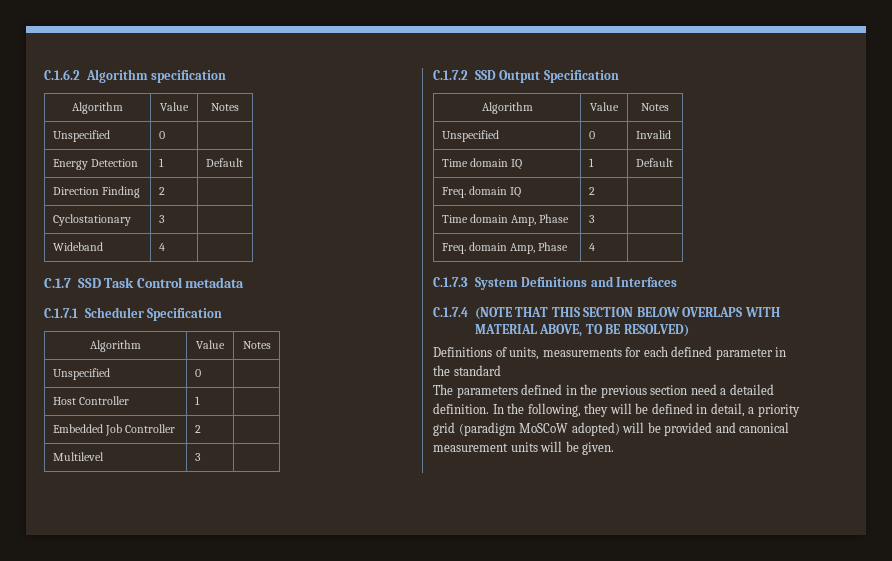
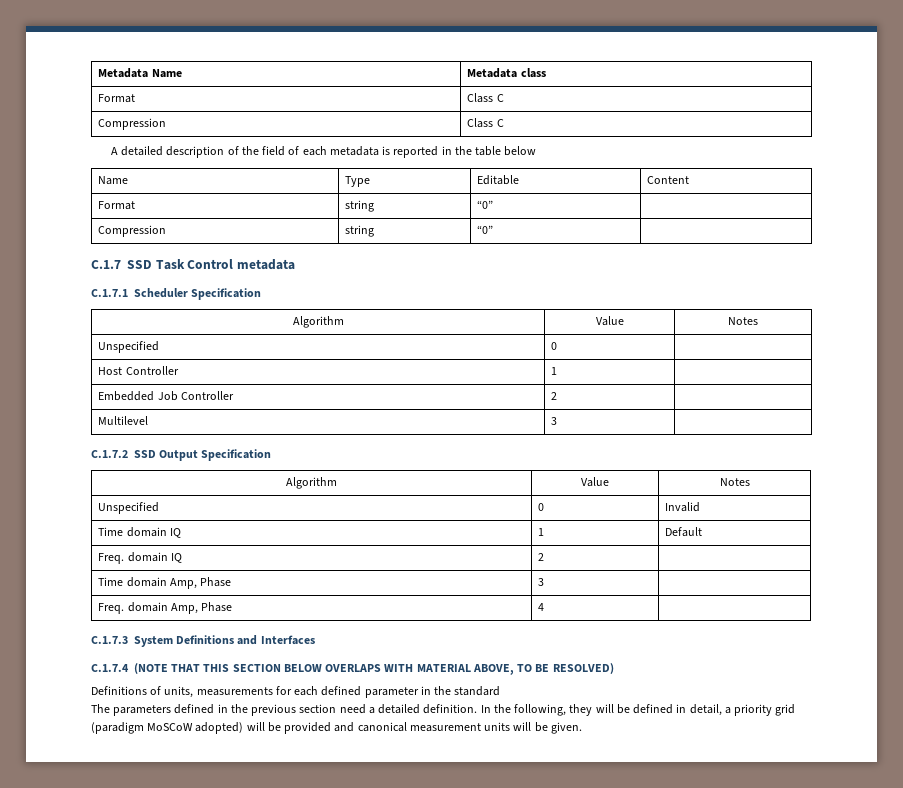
[44,69,227,83] [72,102,123,114] [160,102,189,111] [211,103,239,111] [52,130,110,142] [158,131,165,139] [52,159,138,170] [158,158,164,167] [205,158,243,167] [52,186,140,198] [158,187,165,195] [52,214,131,226] [158,215,165,223] [52,242,103,251] [158,243,165,251] C.1.6.2 Algorithm specification // Algorithm | Value | Notes // Unspecified | 0 | // Energy Detection | 1 | Default // Direction Finding | 2 | // Cyclostationary | 3 | // Wideband | 4 -> [98,68,182,78] [467,68,546,78] [98,94,136,103] [467,93,504,103] [98,118,167,130] [467,118,504,128] [110,146,537,158] [98,176,129,185] [345,176,371,187] [477,175,520,185] [647,176,690,184] [98,201,136,210] [345,200,375,212] [477,200,494,209] [98,225,167,237] [345,225,375,237] [477,225,494,234] Metadata Name | Metadata class // Format | Class C // Compression | Class C // A detailed description of the field of each metadata is reported in the table below // Name | Type | Editable | Content // Format | string | “0” | // Compression | string | “0”

